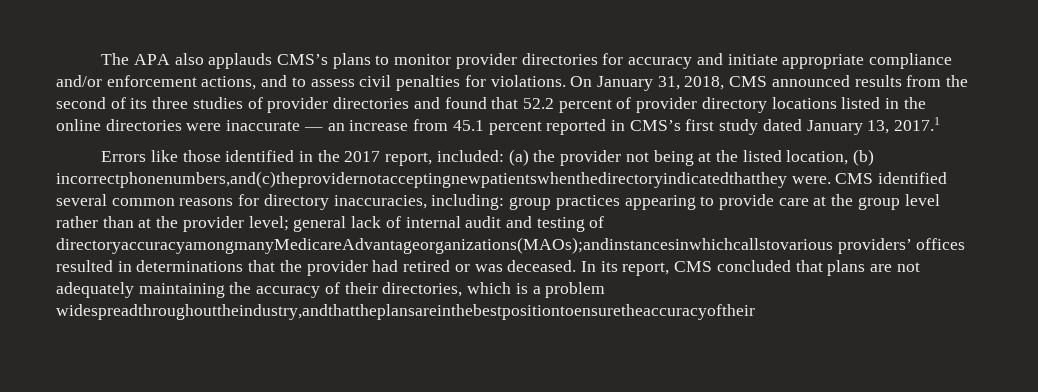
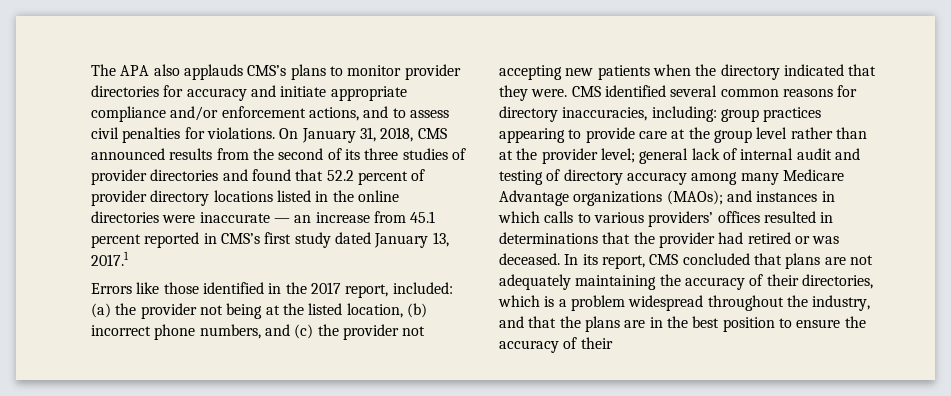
[56,171,787,188] incorrectphonenumbers,and(c)theprovidernotacceptingnewpatientswhenthedirectoryindicatedthatthey -> [91,324,426,340] [499,64,877,80] [499,85,528,101] incorrect phone numbers, and (c) the provider not accepting new patients when the directory indicated that they
[56,237,833,254] directoryaccuracyamongmanyMedicareAdvantageorganizations(MAOs);andinstancesinwhichcallstovarious -> [563,169,844,185] [499,190,835,206] [498,211,644,223] directory accuracy among many Medicare Advantage organizations (MAOs); and instances in which calls to various
[56,304,755,320] widespreadthroughouttheindustry,andthattheplansareinthebestpositiontoensuretheaccuracyoftheir -> [628,295,871,311] [499,316,866,332] [499,337,613,353] widespread throughout the industry, and that the plans are in the best position to ensure the accuracy of their

